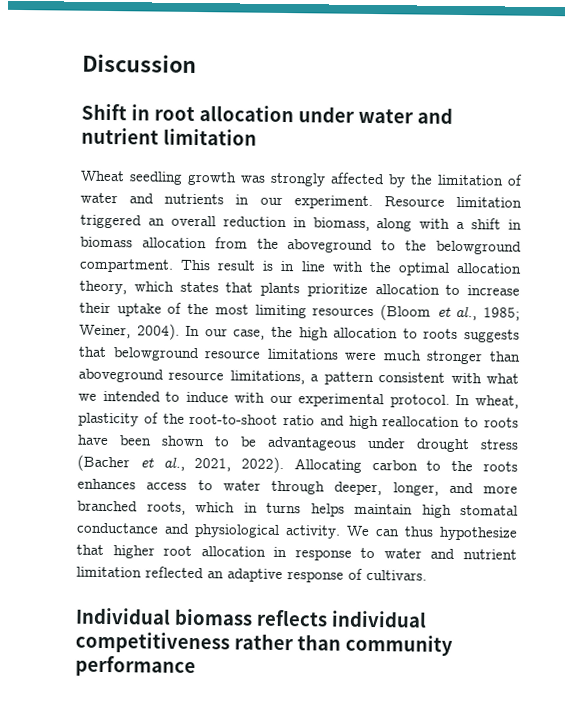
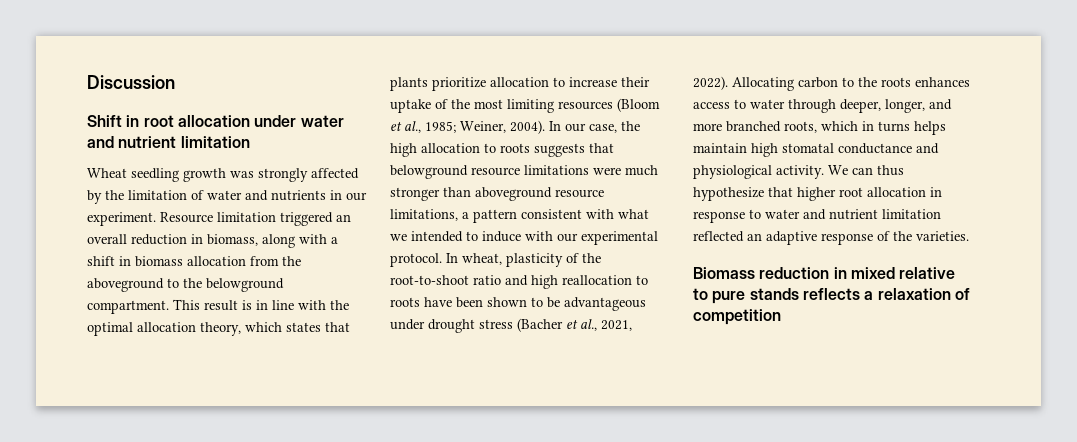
[366,569,427,581] [75,607,427,628] [75,631,453,656] [75,655,196,678] cultivars. // Individual biomass reflects individual competitiveness rather than community performance -> [893,231,969,241] [693,267,956,279] [693,288,970,304] [693,309,781,325] the varieties. // Biomass reduction in mixed relative to pure stands reflects a relaxation of competition

